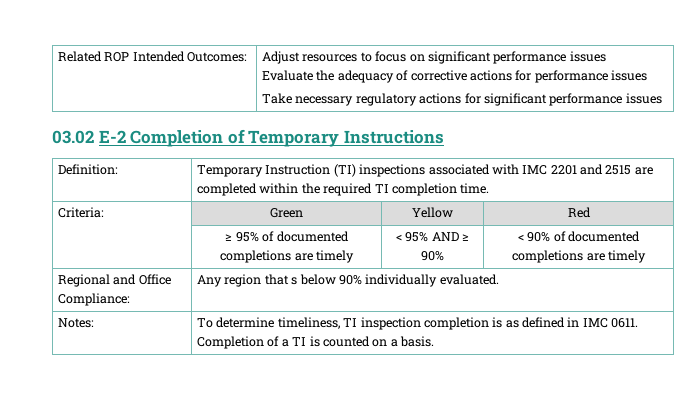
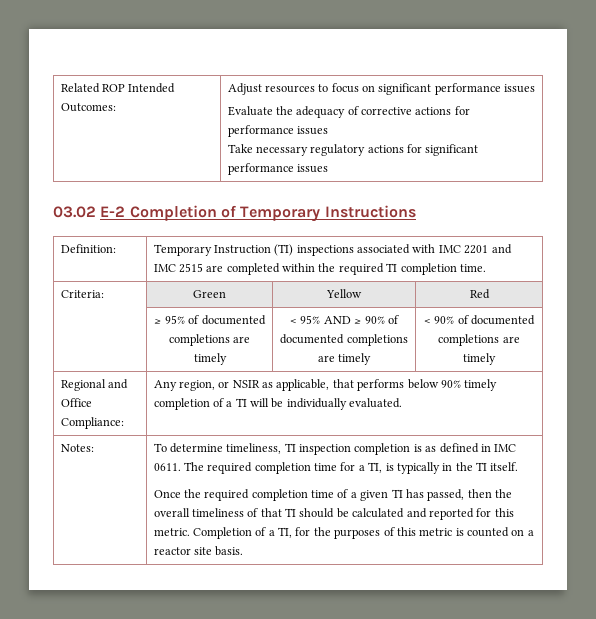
(604, 169) none -> [153,264,176,272] IMC
(444, 256) none -> [387,315,399,324] [280,334,408,346] [317,353,372,365] of documented completions are timely
[224,274,362,287] region that s below 90% -> [178,379,498,391] [153,398,284,410] region, or NSIR as applicable, that performs below 90% timely completion of a TI will be
[197,336,307,349] Completion of a TI -> [183,462,519,474] [153,489,513,501] [153,508,514,520] [153,527,453,539] The required completion time for a TI, is typically in the TI itself. // Once the required completion time of a given TI has passed, then the overall timeliness of that TI should be calculated and reported for this metric. Completion of a TI, for the purposes of this metric
(398, 343) none -> [153,547,212,555] reactor site

